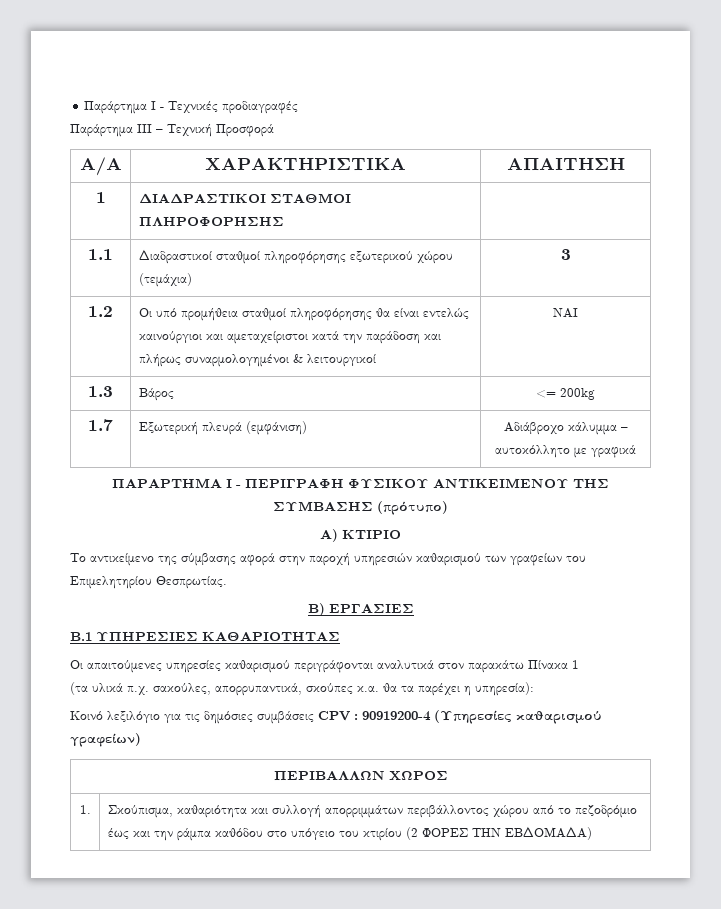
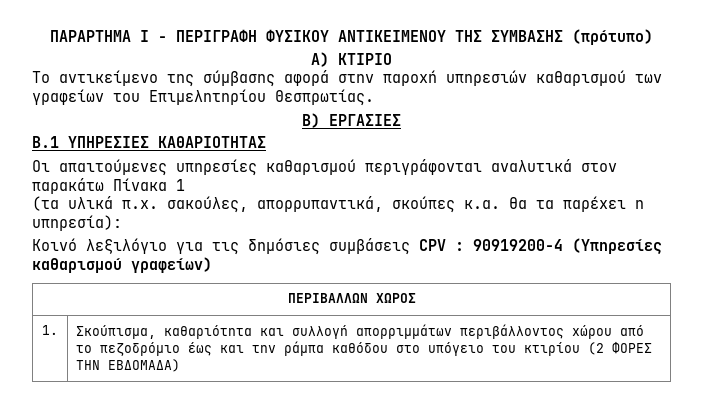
[84,101,299,114] [70,124,274,137] [79,157,122,176] [205,157,406,171] [506,157,625,171] [95,192,106,203] [138,193,351,204] [138,216,284,227] [88,249,113,260] [138,249,453,264] [138,273,192,287] [560,249,571,260] [88,306,113,317] [138,308,469,321] [138,331,441,344] [138,354,376,367] [553,308,578,318] [88,386,113,397] [138,388,174,401] [536,388,595,400] [88,419,113,431] [138,421,307,435] [503,422,628,435] [495,445,636,458] Παράρτημα Ι - Τεχνικές προδιαγραφές // Παράρτημα ΙΙΙ – Τεχνική Προσφορά // Α/Α | ΧΑΡΑΚΤΗΡΙΣΤΙΚΑ | ΑΠΑΙΤΗΣΗ // 1 | ΔΙΑΔΡΑΣΤΙΚΟΙ ΣΤΑΘΜΟΙ ΠΛΗΡΟΦΟΡΗΣΗΣ | // 1.1 | Διαδραστικοί σταθμοί πληροφόρησης εξωτερικού χώρου (τεμάχια) | 3 // 1.2 | Οι υπό προμήθεια σταθμοί πληροφόρησης θα είναι εντελώς καινούργιοι και αμεταχείριστοι κατά την παράδοση και πλήρως συναρμολογημένοι & λειτουργικοί | ΝΑΙ // 1.3 | Βάρος | <= 200kg // 1.7 | Εξωτερική πλευρά (εμφάνιση) | Αδιάβροχο κάλυμμα – αυτοκόλλητο με γραφικά // -> (50, 36) none

